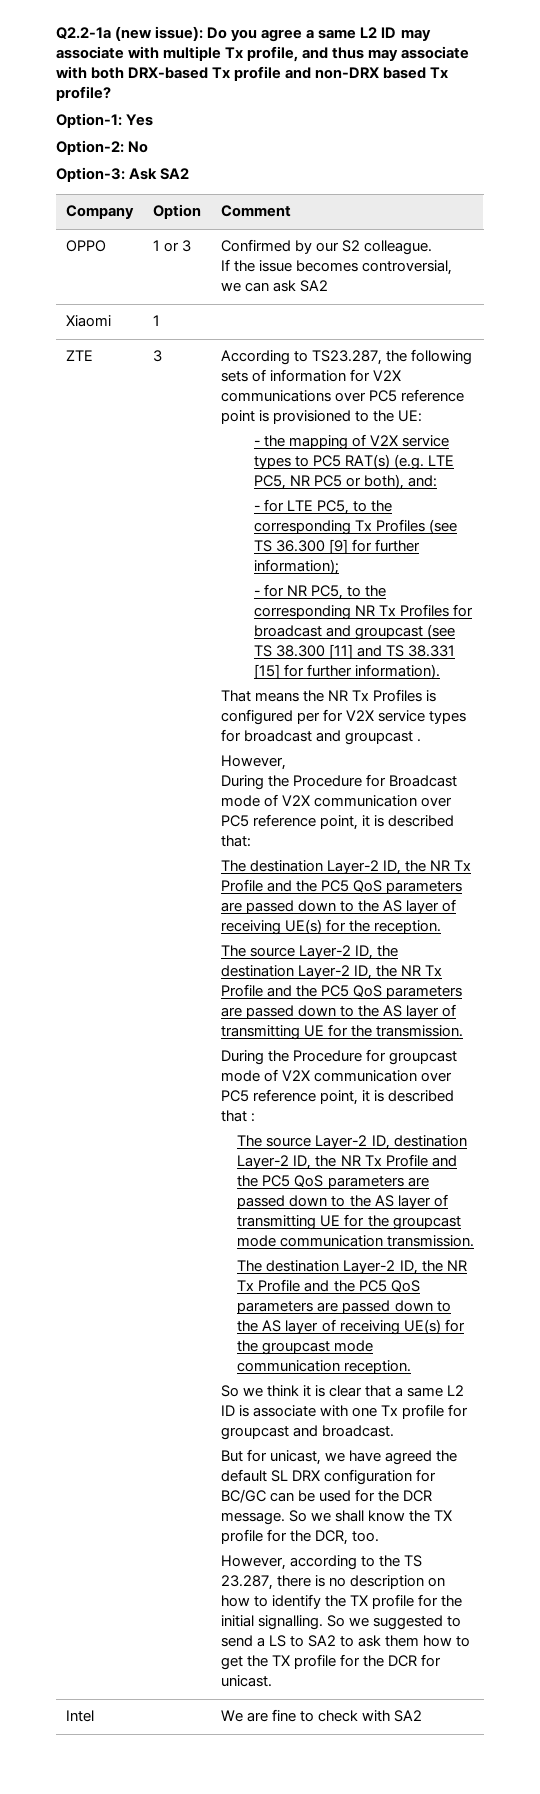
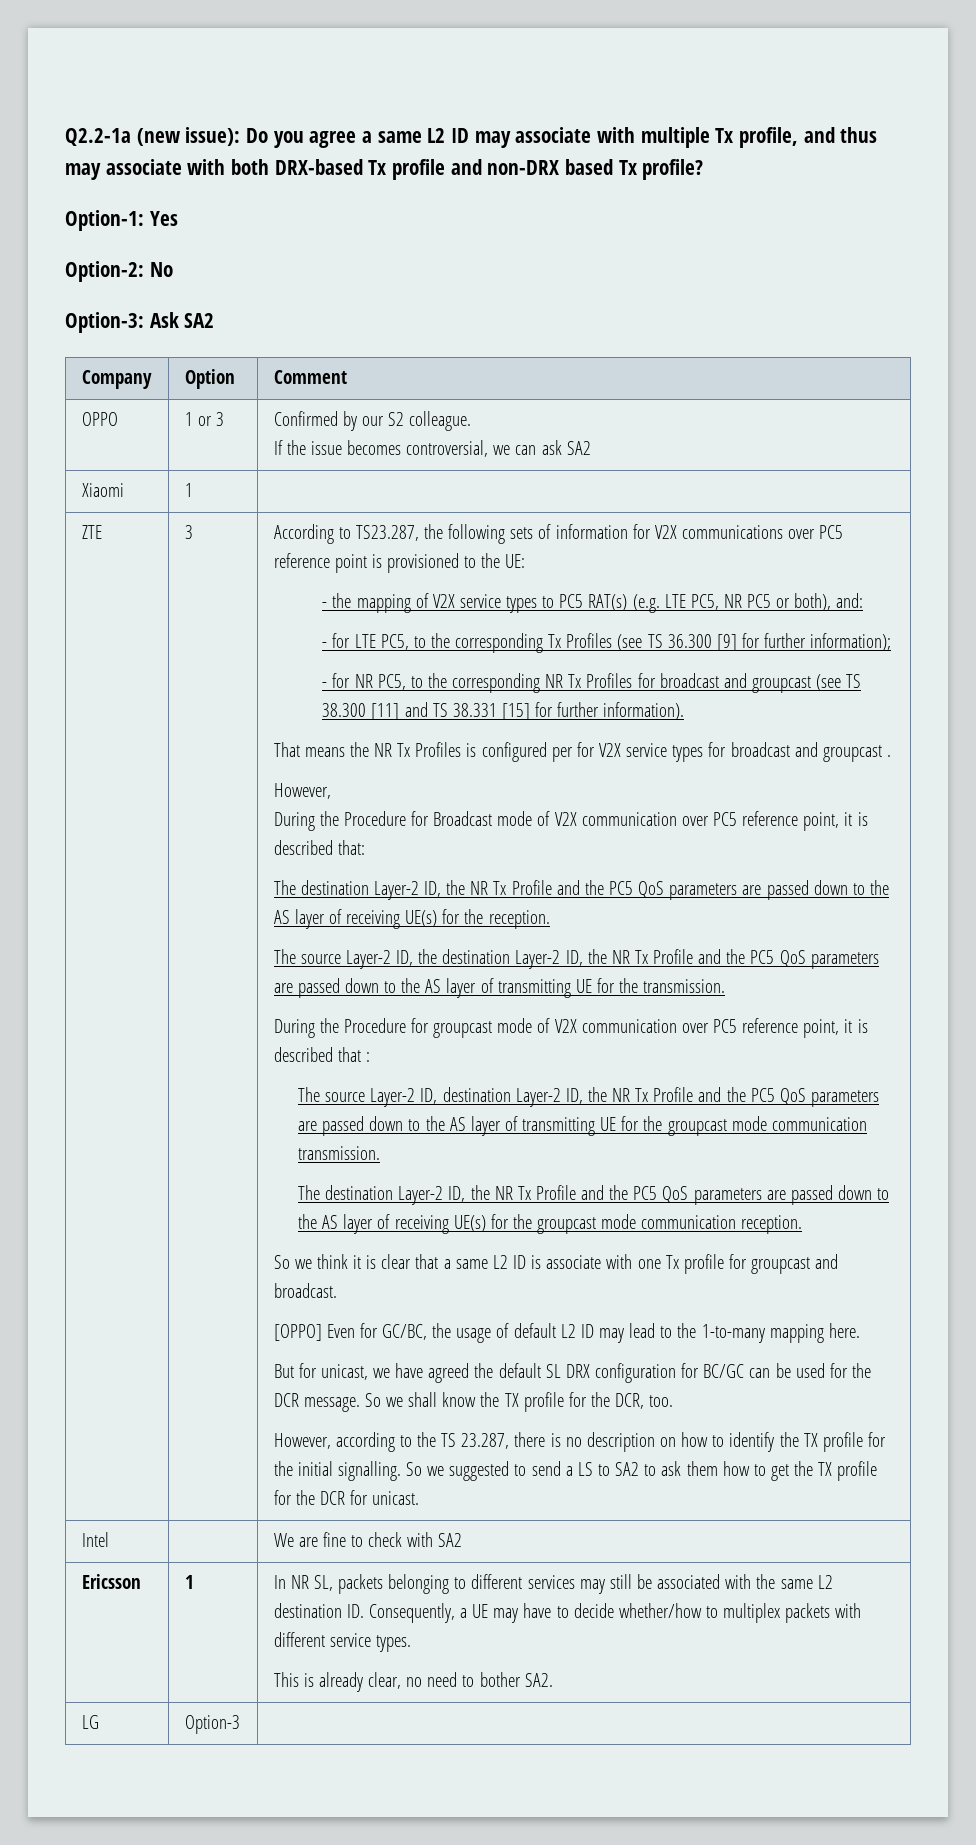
(394, 1431) none -> [273,1323,860,1343] // [OPPO] Even for GC/BC, the usage of default L2 ID may lead to the 1-to-many mapping here.
(422, 1716) none -> [81,1574,141,1589] [184,1575,194,1589] [273,1574,833,1594] [273,1603,862,1623] [273,1632,411,1652] [273,1672,553,1692] [81,1715,99,1729] [184,1715,240,1734] // Ericsson | 1 | In NR SL, packets belonging to different services may still be associated with the same L2 destination ID. Consequently, a UE may have to decide whether/how to multiplex packets with different service types. // This is already clear, no need to bother SA2. // LG | Option-3 |

